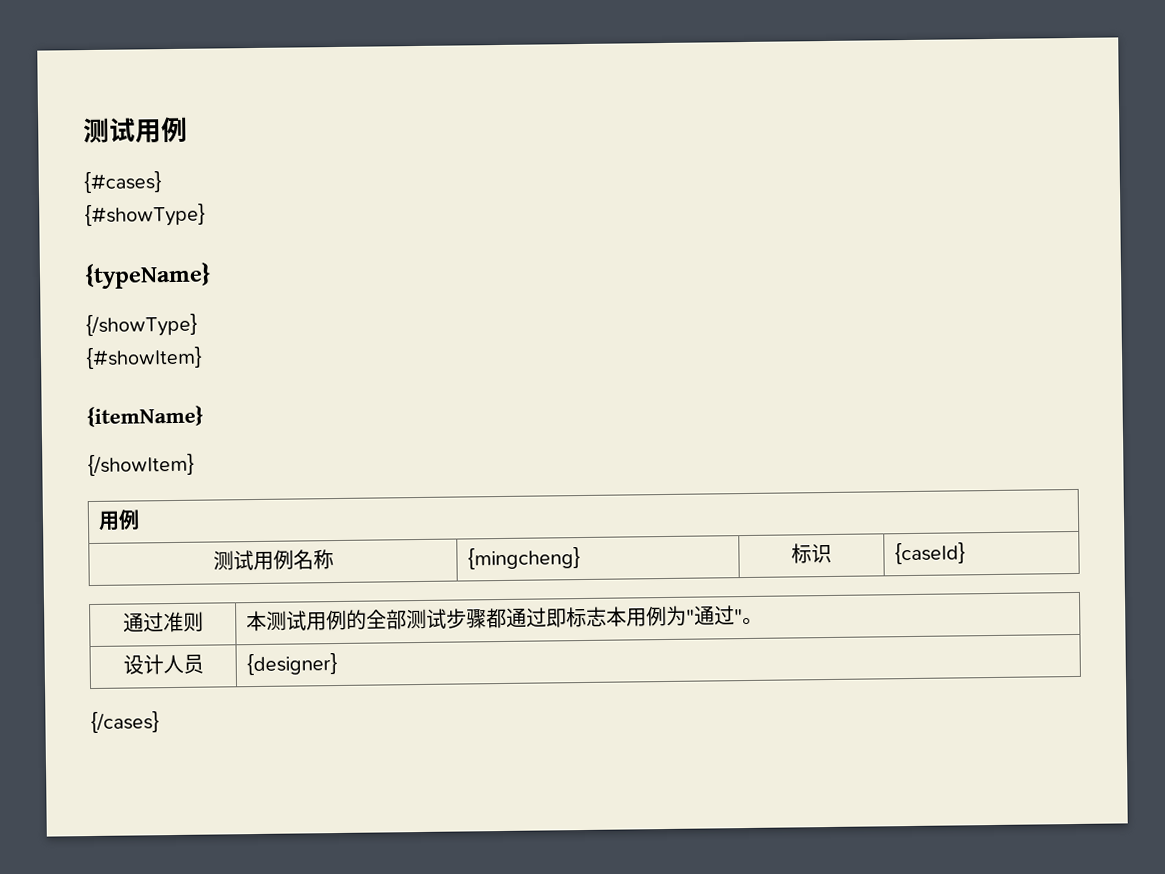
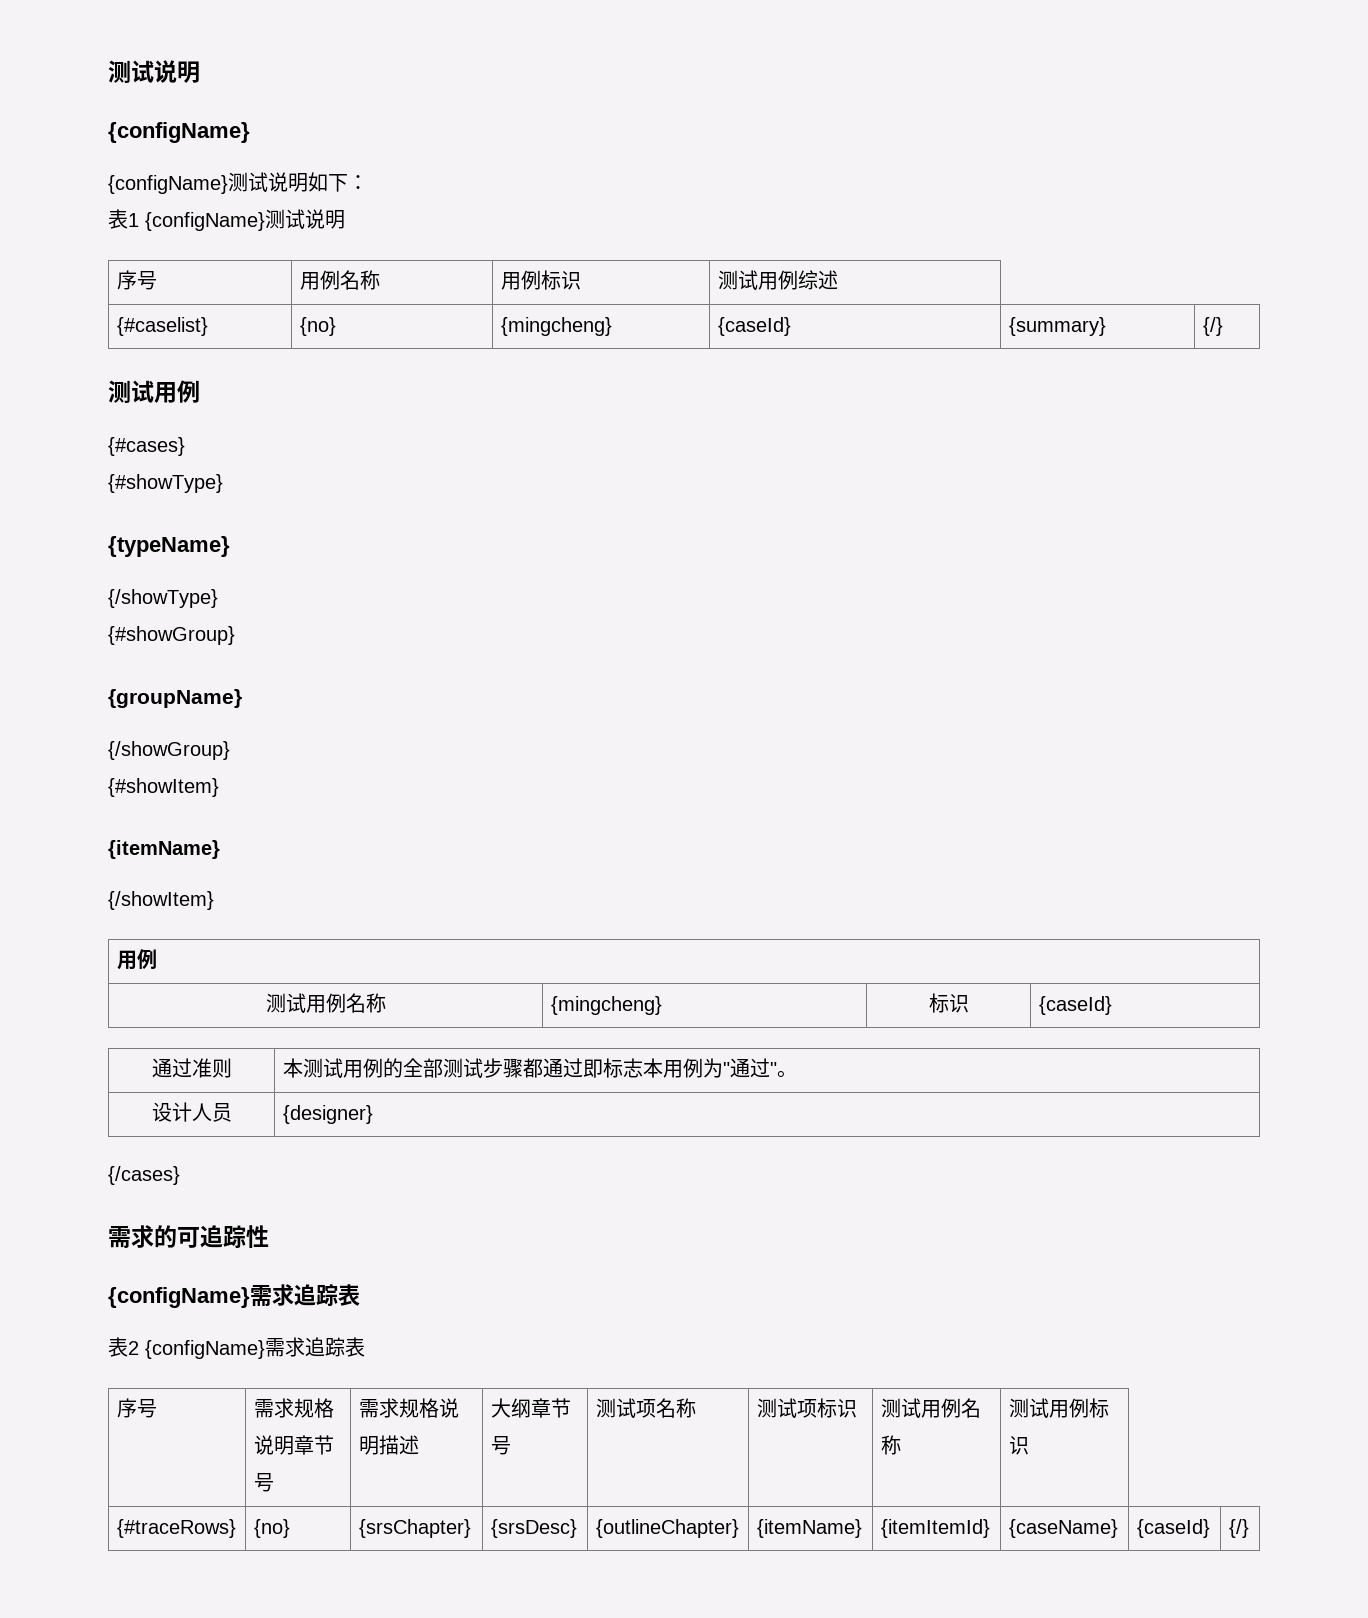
[83,117,136,144] 测试 -> [108,60,200,83] [108,122,250,143] [108,172,368,194] [108,209,345,231] [116,270,157,290] [299,270,380,290] [500,270,581,290] [717,270,838,290] [116,317,208,336] [299,317,336,336] [500,317,612,336] [717,317,791,336] [1008,317,1106,336] [1202,317,1223,336] [108,380,154,403] 测试说明 // {configName} // {configName}测试说明如下： // 表1 {configName}测试说明 // 序号 | 用例名称 | 用例标识 | 测试用例综述 // {#caselist} | {no} | {mingcheng} | {caseId} | {summary} | {/} // 测试
(198, 325) none -> [108,626,235,645] [108,689,242,708] [108,741,230,760] // {#showGroup} // {groupName} // {/showGroup}
(160, 722) none -> [108,1225,269,1248] [108,1284,360,1308] [108,1337,365,1359] [116,1398,157,1418] [253,1398,334,1418] [253,1435,334,1455] [253,1473,274,1492] [358,1398,459,1418] [358,1435,419,1455] [490,1398,571,1418] [490,1436,511,1455] [595,1398,696,1418] [756,1398,857,1418] [880,1398,981,1418] [880,1435,901,1455] [1008,1398,1109,1418] [1008,1436,1029,1455] [116,1519,236,1538] [253,1519,290,1538] [358,1519,471,1538] [490,1519,577,1538] [595,1519,739,1538] [756,1519,862,1538] [880,1519,990,1538] [1008,1519,1118,1538] [1136,1519,1210,1538] [1228,1519,1249,1538] // 需求的可追踪性 // {configName}需求追踪表 // 表2 {configName}需求追踪表 // 序号 | 需求规格说明章节号 | 需求规格说明描述 | 大纲章节号 | 测试项名称 | 测试项标识 | 测试用例名称 | 测试用例标识 // {#traceRows} | {no} | {srsChapter} | {srsDesc} | {outlineChapter} | {itemName} | {itemItemId} | {caseName} | {caseId} | {/}

